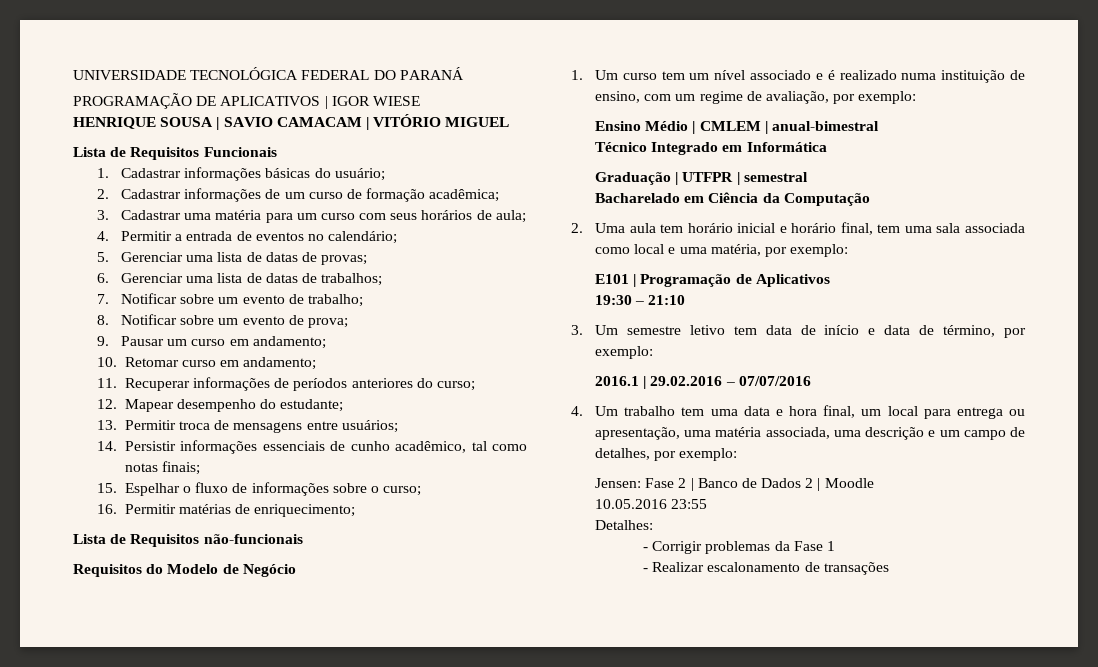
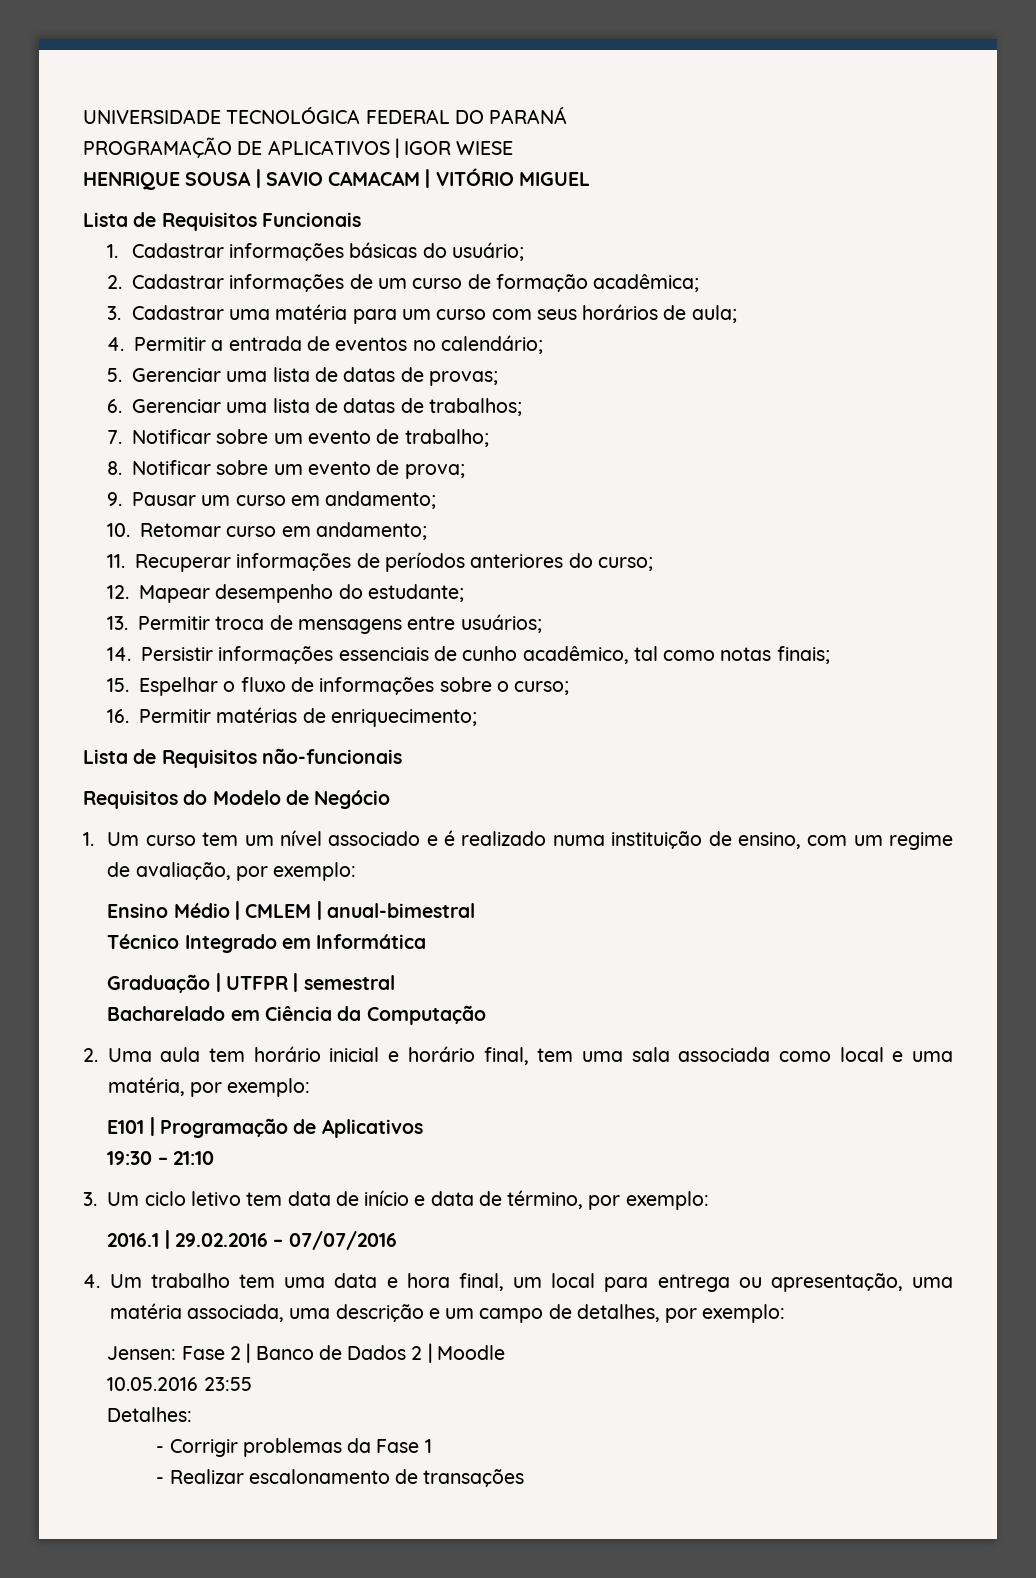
[626,326,681,335] semestre -> [144,1191,186,1206] ciclo

